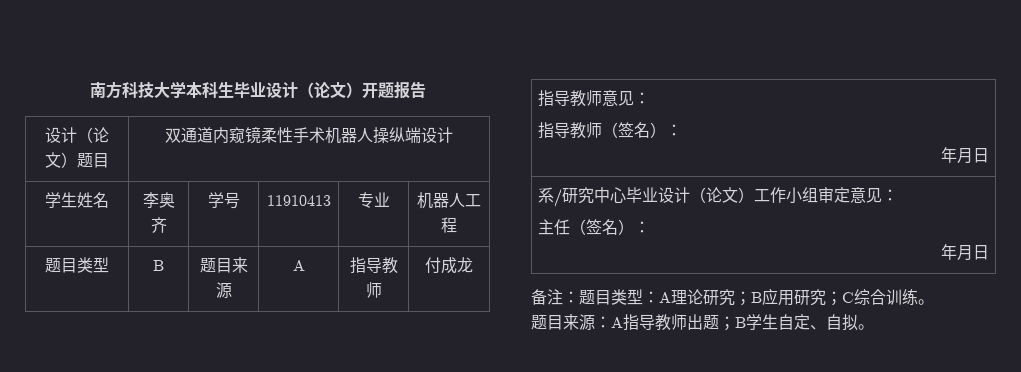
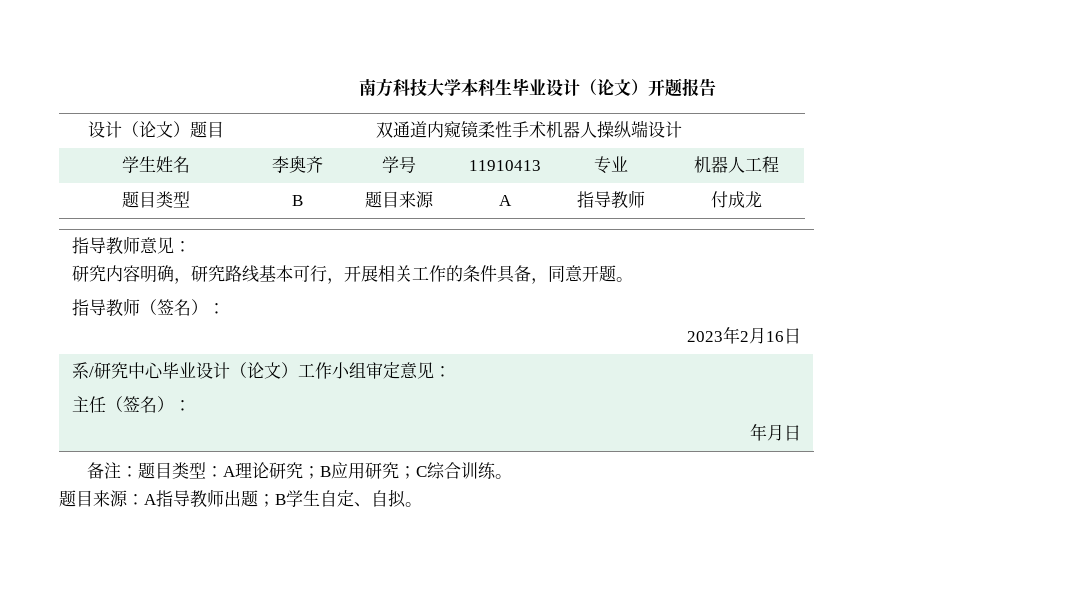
(651, 98) none -> [72,265,634,284] // 研究内容明确，研究路线基本可行，开展相关工作的条件具备，同意开题。
[940,147,973,164] 年月 -> [686,326,784,344] 2023年2月16

